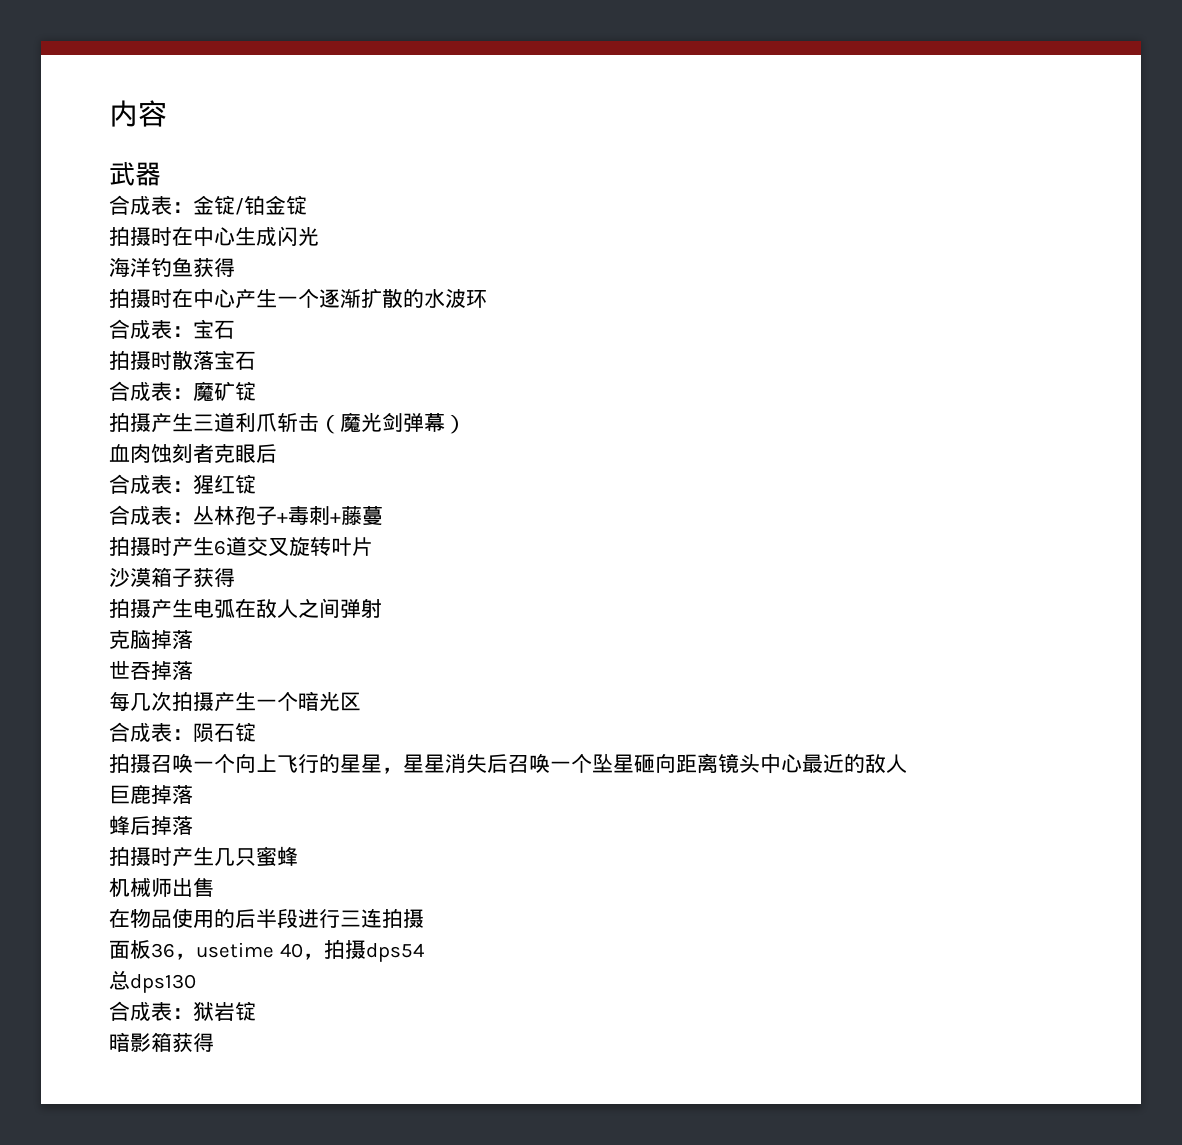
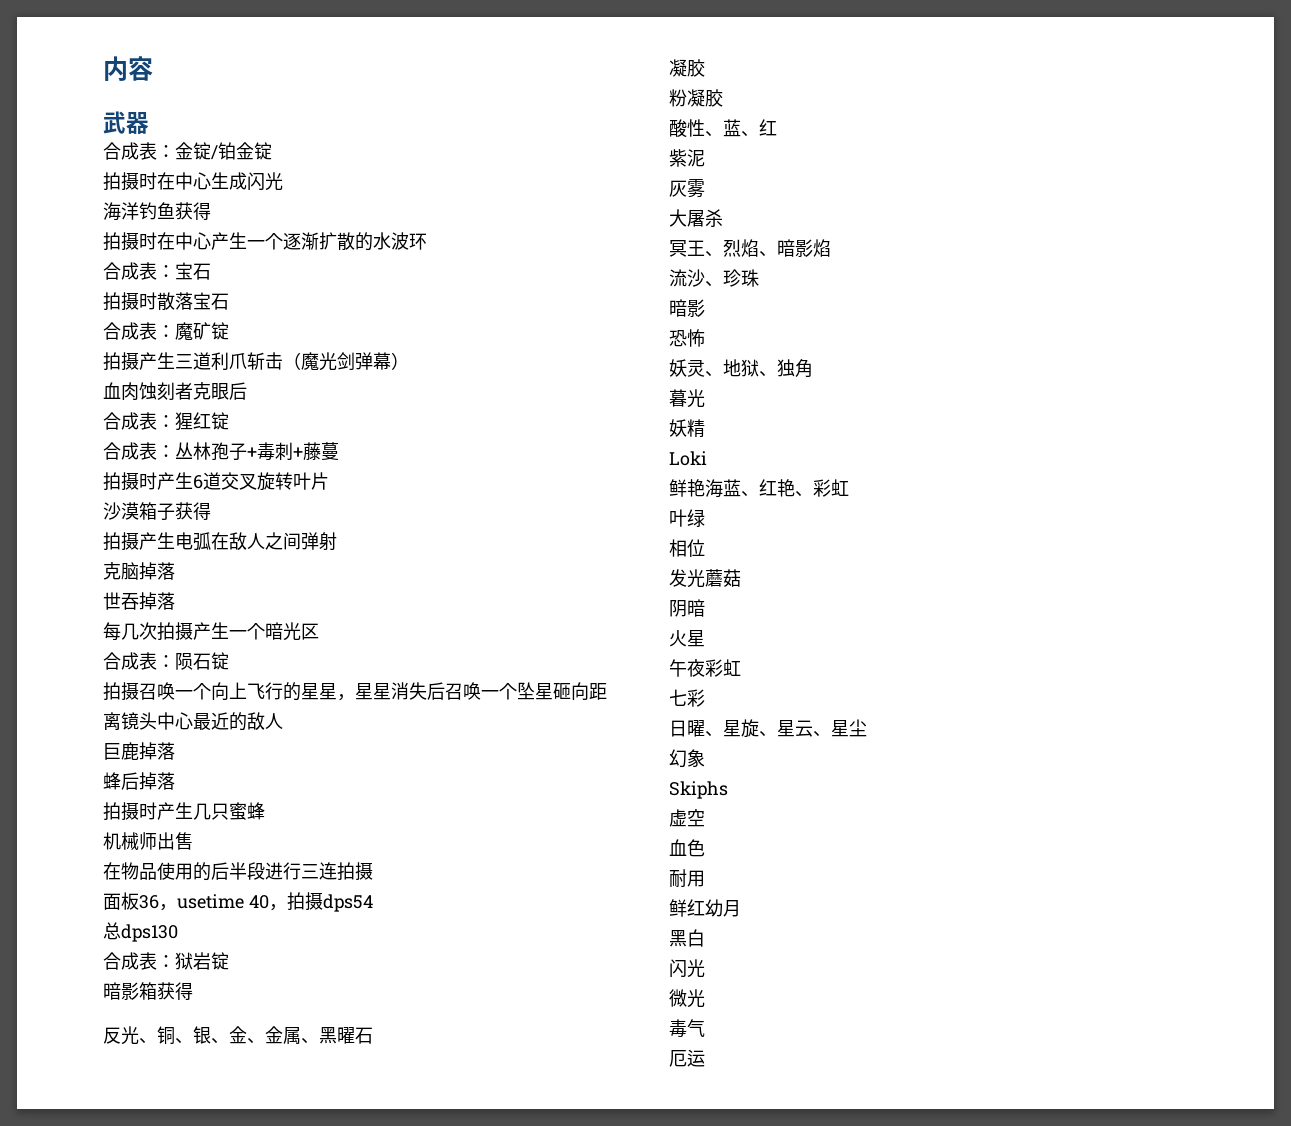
(214, 1042) none -> [103,1026,373,1045] [669,59,705,77] [669,89,723,107] [669,119,777,137] [669,149,705,167] [669,179,705,198] [669,209,723,227] [669,239,831,257] [669,269,759,287] [669,299,705,317] [669,329,705,347] [669,359,813,378] [669,389,705,408] [669,419,705,437] [669,451,707,466] [669,479,849,498] [669,509,705,527] [669,539,705,557] [669,569,741,588] [669,599,705,617] [669,630,705,647] [669,659,741,677] [669,689,705,707] [669,719,867,738] [669,749,705,768] [669,781,728,799] [669,809,705,827] [669,839,705,857] [669,869,705,888] [669,899,741,917] [669,929,705,947] [669,959,705,978] [669,989,705,1008] [669,1019,705,1037] [669,1049,705,1067] // 反光、铜、银、金、金属、黑曜石 // 凝胶 // 粉凝胶 // 酸性、蓝、红 // 紫泥 // 灰雾 // 大屠杀 // 冥王、烈焰、暗影焰 // 流沙、珍珠 // 暗影 // 恐怖 // 妖灵、地狱、独角 // 暮光 // 妖精 // Loki // 鲜艳海蓝、红艳、彩虹 // 叶绿 // 相位 // 发光蘑菇 // 阴暗 // 火星 // 午夜彩虹 // 七彩 // 日曜、星旋、星云、星尘 // 幻象 // Skiphs // 虚空 // 血色 // 耐用 // 鲜红幼月 // 黑白 // 闪光 // 微光 // 毒气 // 厄运

